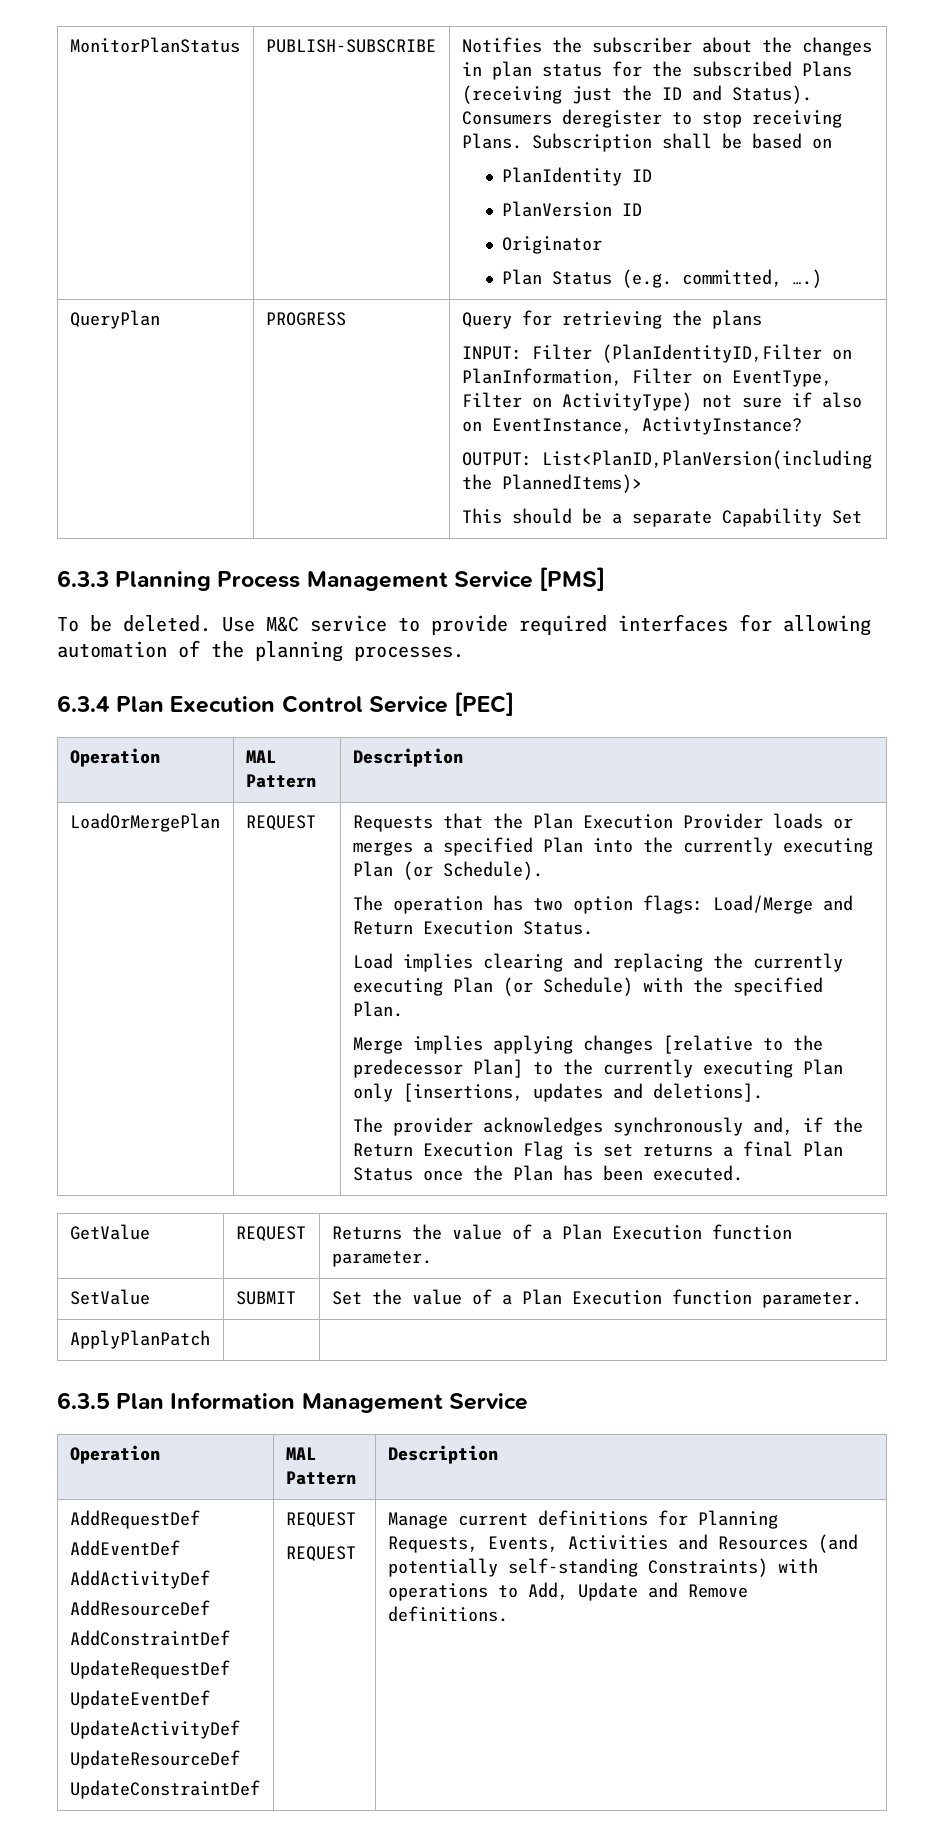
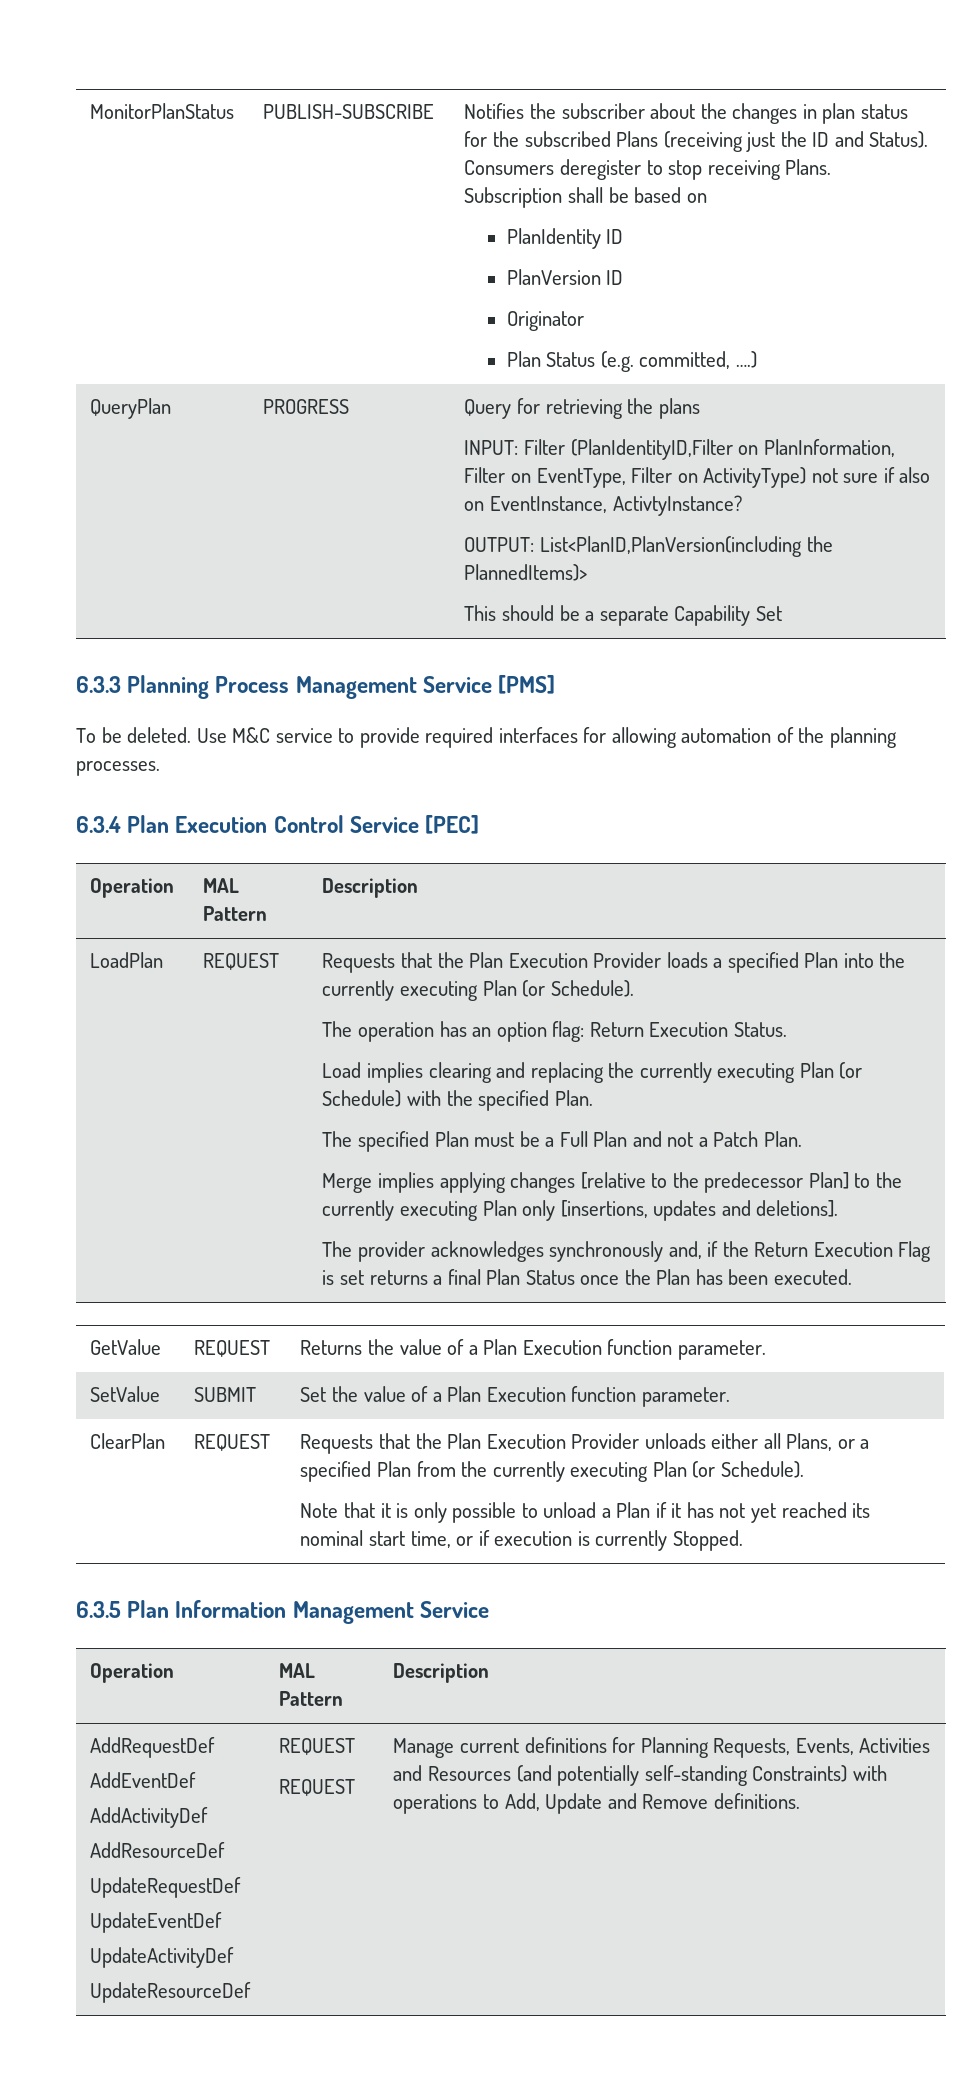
[69,813,220,832] LoadOrMergePlan -> [90,952,164,968] LoadPlan
[832,818,853,829] [352,841,413,856] or merges -> (708, 960) none
[532,895,853,914] two option flags: Load/Merge and -> [472,1021,585,1042] an option flag:
(403, 1009) none -> [322,1131,802,1152] // The specified Plan must be a Full Plan and not a Patch Plan.
[69,1330,210,1349] ApplyPlanPatch | | -> [90,1433,166,1449] [194,1434,271,1451] [300,1433,870,1454] [300,1461,804,1482] [300,1502,871,1523] [300,1530,743,1551] ClearPlan | REQUEST | Requests that the Plan Execution Provider unloads either all Plans, or a specified Plan from the currently executing Plan (or Schedule). // Note that it is only possible to unload a Plan if it has not yet reached its nominal start time, or if execution is currently Stopped.
[69,1630,230,1646] // AddConstraintDef -> (226, 1850) none
[69,1780,260,1799] // UpdateConstraintDef -> (252, 1992) none

